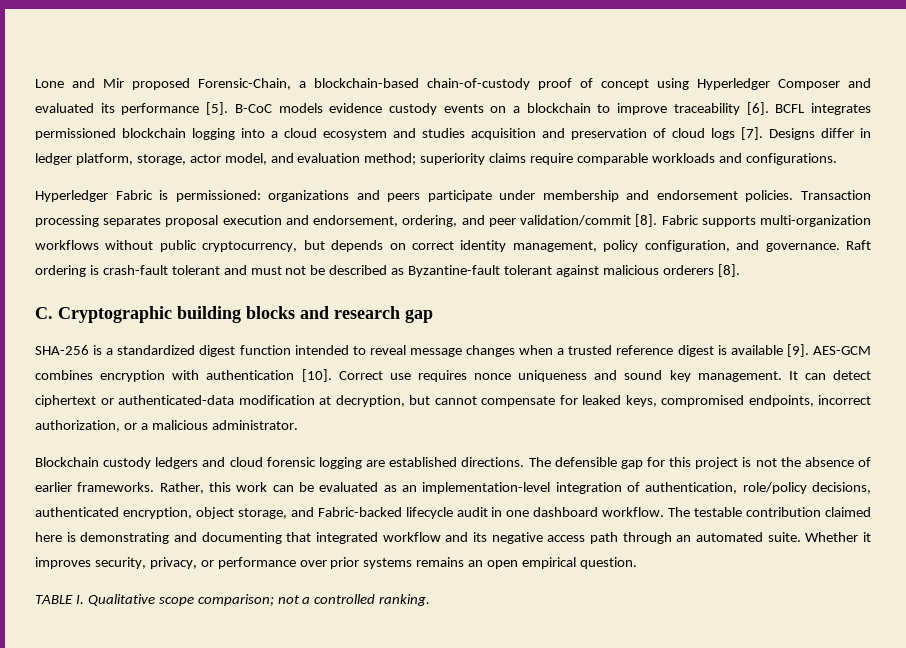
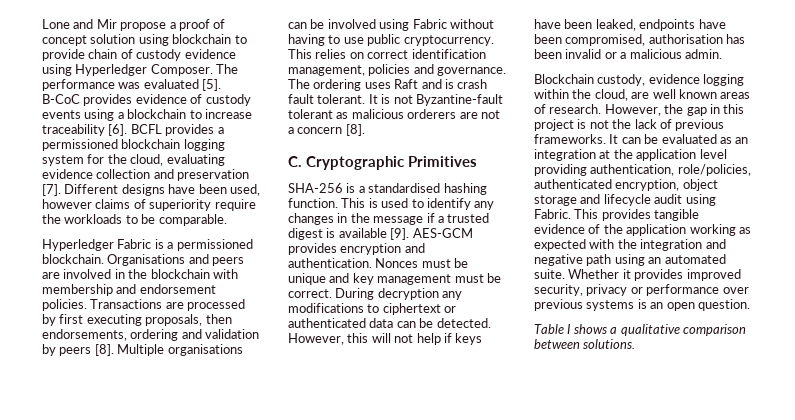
[132,78,871,90] [35,102,383,115] proposed Forensic-Chain, a blockchain-based chain-of-custody proof of concept using Hyperledger Composer and evaluated its performance [5]. B-CoC models evidence -> [120,19,226,31] [42,34,247,46] [42,49,236,61] [42,64,239,76] [42,79,222,91] [42,94,203,106] propose a proof of concept solution using blockchain to provide chain of custody evidence using Hyperledger Composer. The performance was evaluated [5]. B-CoC provides evidence of
[490,106,507,113] on -> [84,109,115,121] using
[617,103,668,115] improve -> [204,109,252,119] increase
[811,103,872,115] integrates -> [165,124,224,136] provides a
[241,127,871,140] [35,153,837,165] [35,190,872,202] [35,214,872,227] [35,240,872,252] [35,265,405,277] into a cloud ecosystem and studies acquisition and preservation of cloud logs [7]. Designs differ in ledger platform, storage, actor model, and evaluation method; superiority claims require comparable workloads and configurations. // Hyperledger Fabric is permissioned: organizations and peers participate under membership and endorsement policies. Transaction processing separates proposal execution and endorsement, ordering, and peer validation/commit [8]. Fabric supports multi-organization workflows without public cryptocurrency, but depends on correct identity management, policy configuration, and governance. Raft ordering is crash-fault tolerant and must not be described as -> [42,154,225,166] [42,169,250,181] [42,184,260,196] [42,199,256,211] [42,214,227,226] [42,239,253,251] [42,254,245,266] [42,269,238,279] [42,284,216,296] [42,299,246,311] [42,314,232,326] [42,329,260,341] [42,344,243,356] [288,19,494,31] [288,34,494,46] [288,49,486,59] [288,64,507,76] [288,79,488,91] [288,94,413,104] system for the cloud, evaluating evidence collection and preservation [7]. Different designs have been used, however claims of superiority require the workloads to be comparable. // Hyperledger Fabric is a permissioned blockchain. Organisations and peers are involved in the blockchain with membership and endorsement policies. Transactions are processed by first executing proposals, then endorsements, ordering and validation by peers [8]. Multiple organisations can be involved using Fabric without having to use public cryptocurrency. This relies on correct identification management, policies and governance. The ordering uses Raft and is crash fault tolerant. It is not
[555,265,599,277] against -> [336,112,349,119] as
(714, 270) none -> [459,110,500,119] [288,127,343,134] are not a concern
[177,306,433,323] [35,345,554,357] building blocks and research gap // SHA-256 is a standardized digest function intended to reveal message changes when -> [408,156,477,167] [288,183,487,195] [288,198,495,210] [288,213,435,225] Primitives // SHA-256 is a standardised hashing function. This is used to identify any changes in the message if
[616,345,674,355] reference -> (490, 218) none
[35,369,871,382] [35,395,871,407] [35,420,120,432] combines encryption with authentication [10]. Correct use requires nonce uniqueness and sound key management. It can detect ciphertext or authenticated-data modification at decryption, but cannot compensate for leaked keys, compromised endpoints, incorrect authorization, -> [288,243,425,255] [288,258,469,268] [288,273,501,285] [288,288,463,300] [288,303,457,315] [288,318,491,328] [288,333,483,345] [534,19,726,31] [534,34,746,46] [534,49,602,59] provides encryption and authentication. Nonces must be unique and key management must be correct. During decryption any modifications to ciphertext or authenticated data can be detected. However, this will not help if keys have been leaked, endpoints have been compromised, authorisation has been invalid
[211,420,298,430] administrator. -> [684,49,722,59] admin.
[103,457,665,469] custody ledgers and cloud forensic logging are established directions. The defensible gap for -> [597,74,745,86] [534,89,751,101] [534,104,720,116] custody, evidence logging within the cloud, are well known areas of research. However, the gap in
[804,457,871,467] [35,482,268,494] absence of earlier frameworks. Rather, this work -> [634,119,725,131] [534,134,619,144] lack of previous frameworks. It
[422,482,872,494] [35,507,871,519] [35,532,672,544] implementation-level integration of authentication, role/policy decisions, authenticated encryption, object storage, and Fabric-backed lifecycle audit in one dashboard workflow. The testable contribution claimed here is demonstrating and documenting that integrated workflow and its negative access path through -> [534,149,727,161] [534,164,751,176] [534,179,718,191] [534,194,716,206] [534,209,700,221] [534,224,751,236] [534,239,726,251] [534,254,645,266] integration at the application level providing authentication, role/policies, authenticated encryption, object storage and lifecycle audit using Fabric. This provides tangible evidence of the application working as expected with the integration and negative path using
[35,557,465,569] improves security, privacy, or performance over prior systems remains -> [634,269,741,281] [534,284,749,296] [534,299,647,311] provides improved security, privacy or performance over previous systems is
[522,557,577,569] empirical -> (695, 306) none
[35,594,431,606] TABLE I. Qualitative scope comparison; not a controlled ranking. -> [534,324,746,336] [534,339,636,349] Table I shows a qualitative comparison between solutions.

